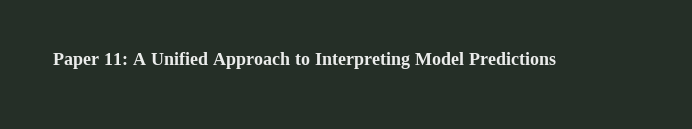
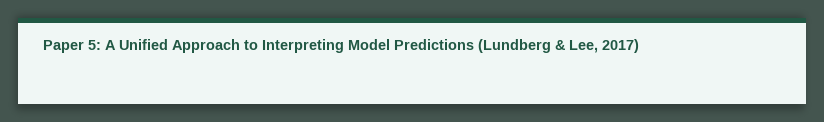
[104,53,128,65] 11: -> [88,40,101,50] 5:
(556, 58) none -> [478,39,639,53] (Lundberg & Lee, 2017)

